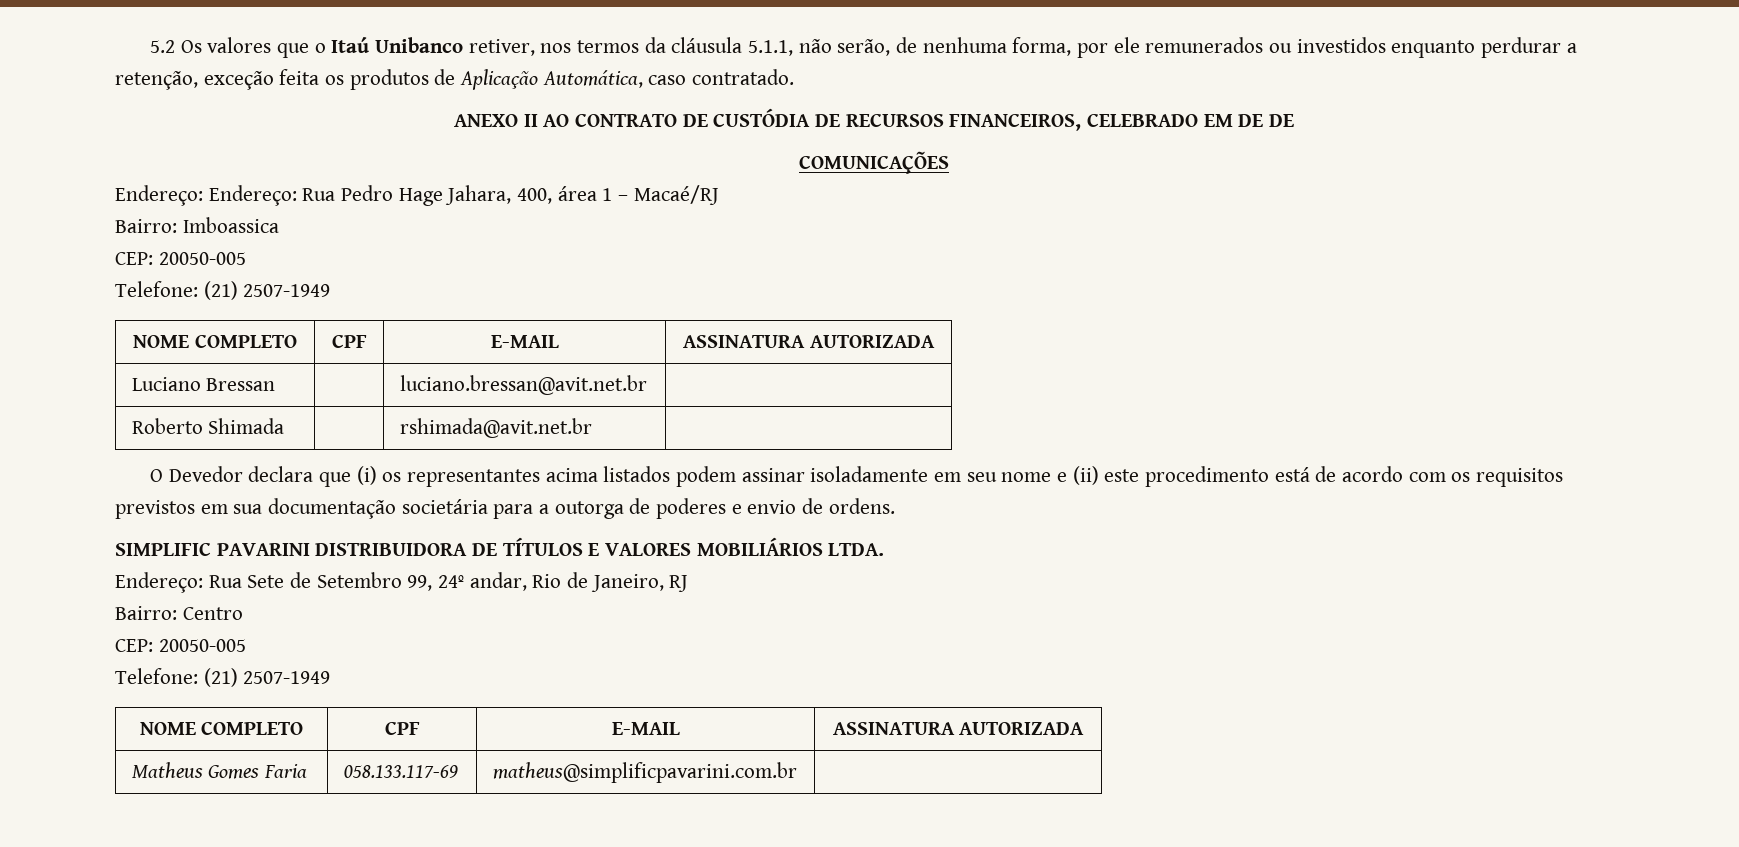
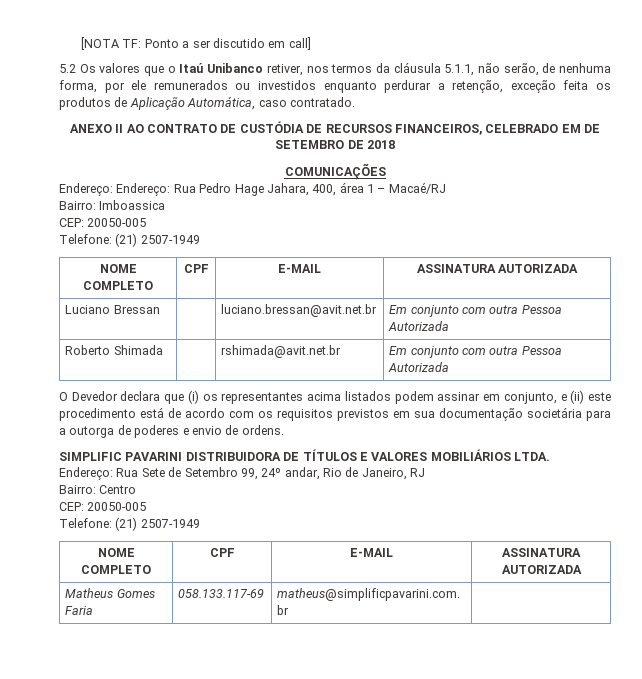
(150, 46) none -> [80,37,311,50] [NOTA TF: Ponto a ser discutido em call] //
[1269,114,1295,127] DE -> [275,140,395,149] SETEMBRO DE 2018
[131,418,285,434] [399,418,592,438] // Roberto Shimada | | rshimada@avit.net.br | -> [389,305,562,317] [388,321,450,331] [65,345,163,355] [221,345,342,358] [389,346,562,358] [388,362,450,372] Em conjunto com outra Pessoa Autorizada // Roberto Shimada | | rshimada@avit.net.br | Em conjunto com outra Pessoa Autorizada
[810,466,1052,482] isoladamente em seu nome -> [483,392,557,404] em conjunto,

